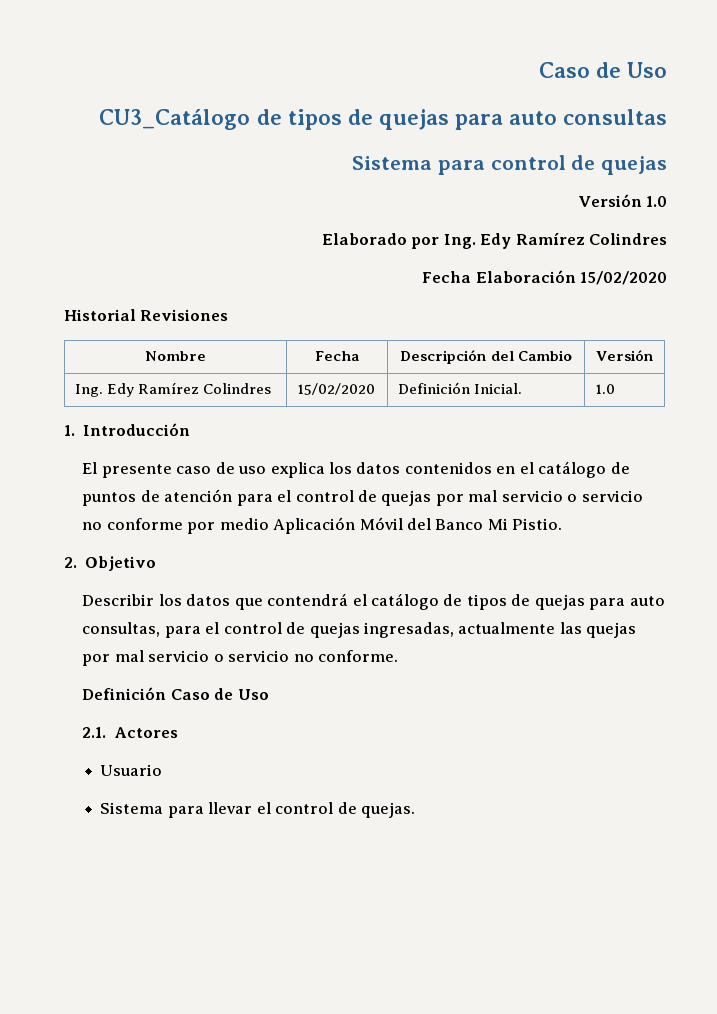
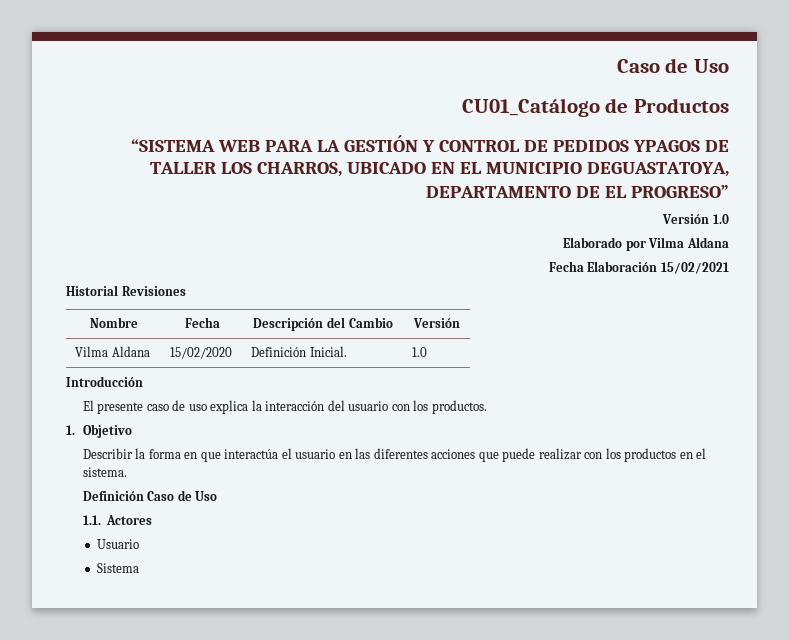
[538,62,668,78] [99,109,667,130] [352,155,667,175] Caso de Uso // CU3_Catálogo de tipos de quejas para auto consultas // Sistema para control de quejas -> [616,58,729,73] [461,98,729,117] [131,135,729,152] [150,162,729,177] [426,185,729,198] Caso de Uso // CU01_Catálogo de Productos // “SISTEMA WEB PARA LA GESTIÓN Y CONTROL DE PEDIDOS YPAGOS DE TALLER LOS CHARROS, UBICADO EN EL MUNICIPIO DEGUASTATOYA, DEPARTAMENTO DE EL PROGRESO”
[443,233,667,249] Ing. Edy Ramírez Colindres -> [648,237,729,248] Vilma Aldana
[580,271,667,285] 15/02/2020 -> [661,262,729,274] 15/02/2021
[75,382,272,397] Ing. Edy Ramírez Colindres -> [75,346,150,357] Vilma Aldana
[64,425,75,436] 1. -> (428, 352) none
[329,461,630,478] [82,489,643,506] [82,517,563,534] [64,556,157,571] [82,593,665,610] [82,622,637,638] [82,650,399,666] los datos contenidos en el catálogo de puntos de atención para el control de quejas por mal servicio o servicio no conforme por medio Aplicación Móvil del Banco Mi Pistio. // 2. Objetivo // Describir los datos que contendrá el catálogo de tipos de quejas para auto consultas, para el control de quejas ingresadas, actualmente las quejas por mal servicio o servicio no conforme. -> [251,400,487,414] [66,424,132,438] [82,448,707,462] [82,467,127,477] la interacción del usuario con los productos. // 1. Objetivo // Describir la forma en que interactúa el usuario en las diferentes acciones que puede realizar con los productos en el sistema.
[82,727,107,738] 2.1. -> [82,515,101,525] 1.1.
[167,802,416,818] para llevar el control de quejas. -> (139, 568) none

